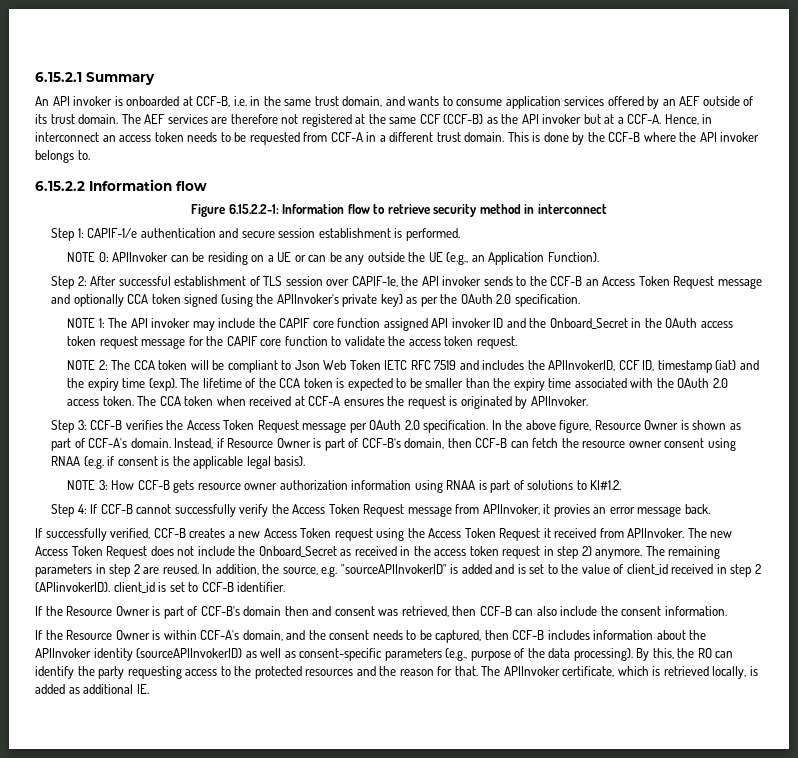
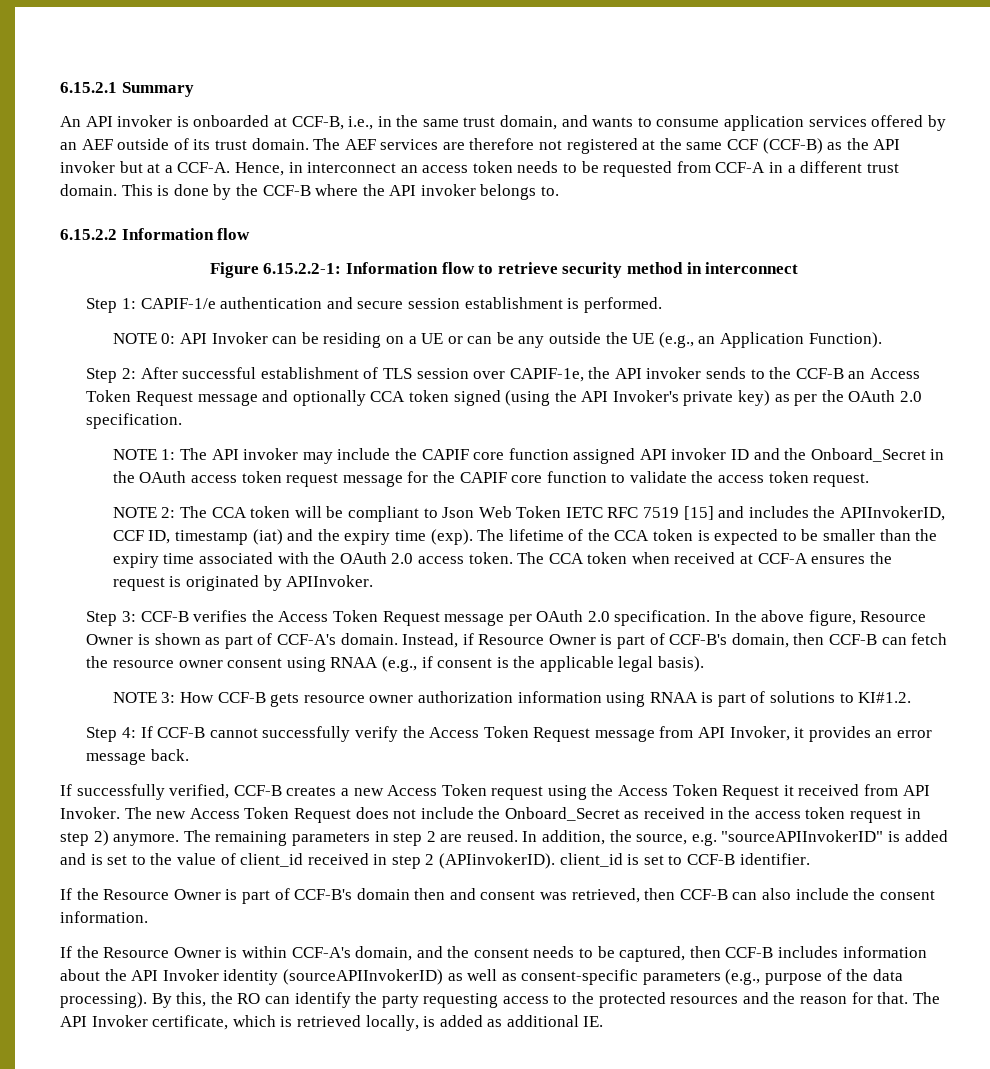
[233,96,247,106] i.e. -> [348,116,374,130] i.e.,
[112,252,169,262] APIInvoker -> [179,332,268,344] API Invoker
[276,294,339,304] APIInvoker's -> [581,390,679,402] API Invoker's
(457, 365) none -> [683,506,714,520] [15]
[83,456,104,469] (e.g. -> [381,656,417,672] (e.g.,
[482,504,590,517] APIInvoker, it provies -> [698,726,871,742] API Invoker, it provides
[627,528,685,538] APIInvoker. -> [902,785,930,796] [60,807,120,819] API Invoker.
[35,648,91,658] APIInvoker -> [131,969,219,981] API Invoker
[503,666,560,676] APIInvoker -> [60,1015,148,1027] API Invoker

